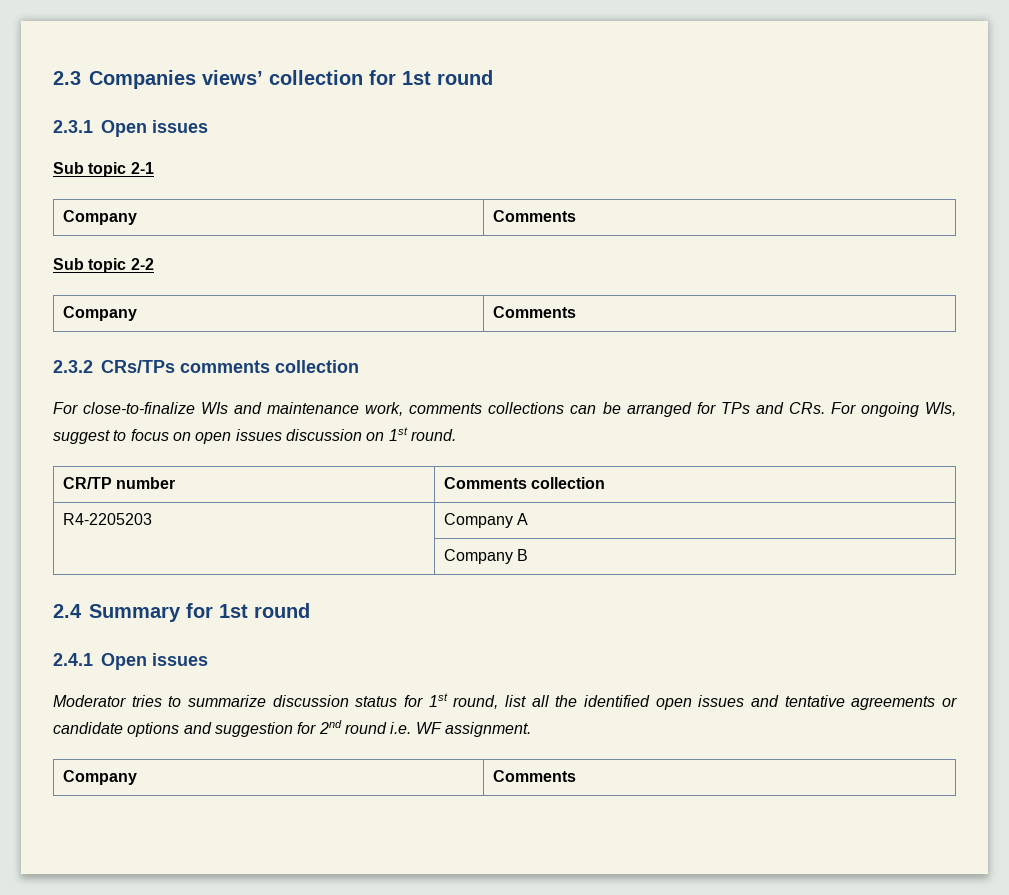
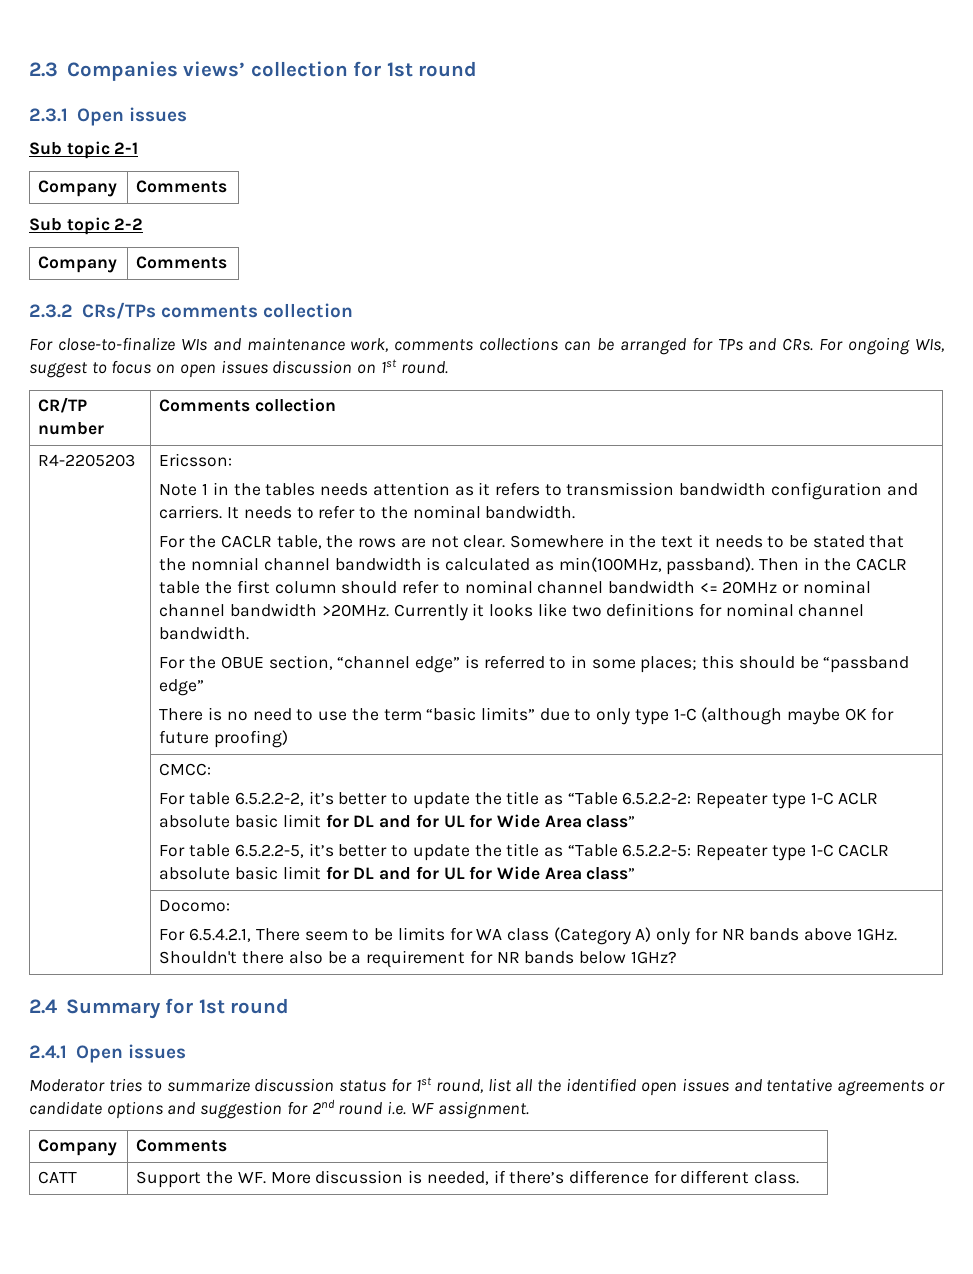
[443,513,529,528] [443,549,529,564] Company A // | Company B -> [159,453,233,467] [159,482,918,500] [159,505,576,519] [159,534,905,549] [159,557,908,575] [159,580,871,594] [159,603,865,621] [159,626,250,640] [159,655,910,673] [159,679,205,696] [159,707,895,725] [159,730,289,748] [159,763,212,776] [159,791,879,809] [159,814,636,828] [159,843,890,861] [159,866,636,880] [159,900,231,912] [159,927,897,945] [159,950,677,968] Ericsson: // Note 1 in the tables needs attention as it refers to transmission bandwidth configuration and carriers. It needs to refer to the nominal bandwidth. // For the CACLR table, the rows are not clear. Somewhere in the text it needs to be stated that the nomnial channel bandwidth is calculated as min(100MHz, passband). Then in the CACLR table the first column should refer to nominal channel bandwidth <= 20MHz or nominal channel bandwidth >20MHz. Currently it looks like two definitions for nominal channel bandwidth. // For the OBUE section, “channel edge” is referred to in some places; this should be “passband edge” // There is no need to use the term “basic limits” due to only type 1-C (although maybe OK for future proofing) // | CMCC: // For table 6.5.2.2-2, it’s better to update the title as “Table 6.5.2.2-2: Repeater type 1-C ACLR absolute basic limit for DL and for UL for Wide Area class” // For table 6.5.2.2-5, it’s better to update the title as “Table 6.5.2.2-5: Repeater type 1-C CACLR absolute basic limit for DL and for UL for Wide Area class” // | Docomo: // For 6.5.4.2.1, There seem to be limits for WA class (Category A) only for NR bands above 1GHz. Shouldn't there also be a requirement for NR bands below 1GHz?
(576, 776) none -> [38,1171,78,1184] [136,1170,800,1188] // CATT | Support the WF. More discussion is needed, if there’s difference for different class.

